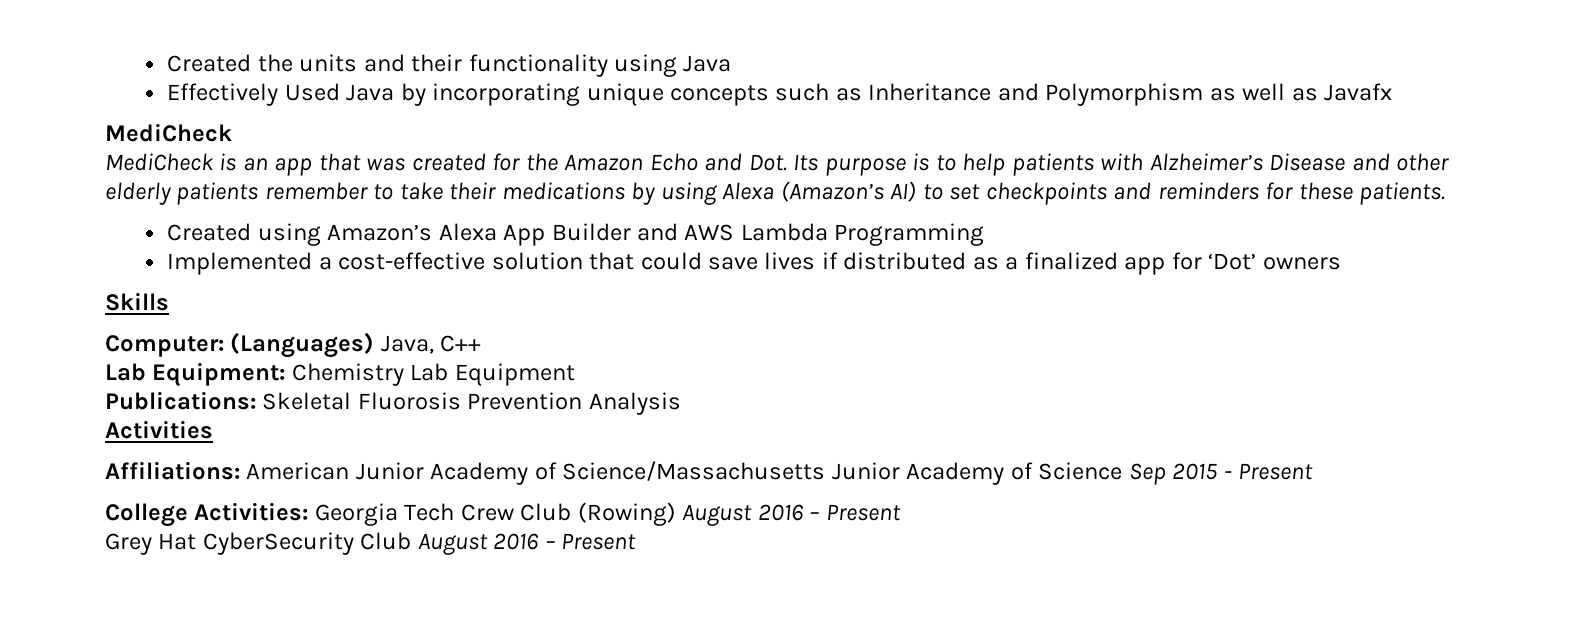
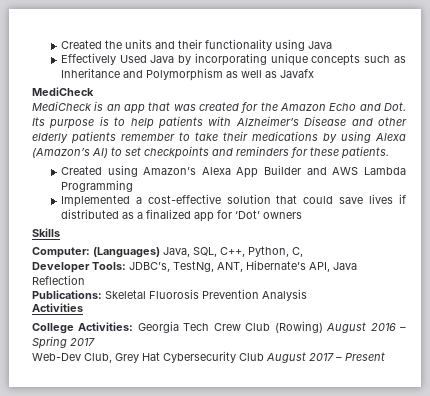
[440,335,482,352] [105,362,575,387] C++ // Lab Equipment: Chemistry Lab Equipment -> [193,246,303,257] [32,260,357,273] [32,275,85,285] SQL, C++, Python, C, // Developer Tools: JDBC’s, TestNg, ANT, Hibernate’s API, Java Reflection
[105,461,1314,485] // Affiliations: American Junior Academy of Science/Massachusetts Junior Academy of Science Sep 2015 - Present -> (83, 307) none
[825,504,901,521] Present // -> [32,336,95,349] [32,353,112,363] Spring 2017 // Web-Dev Club,
[202,532,354,555] CyberSecurity -> [163,351,236,363] Cybersecurity
[493,533,540,550] 2016 -> [309,353,334,361] 2017

